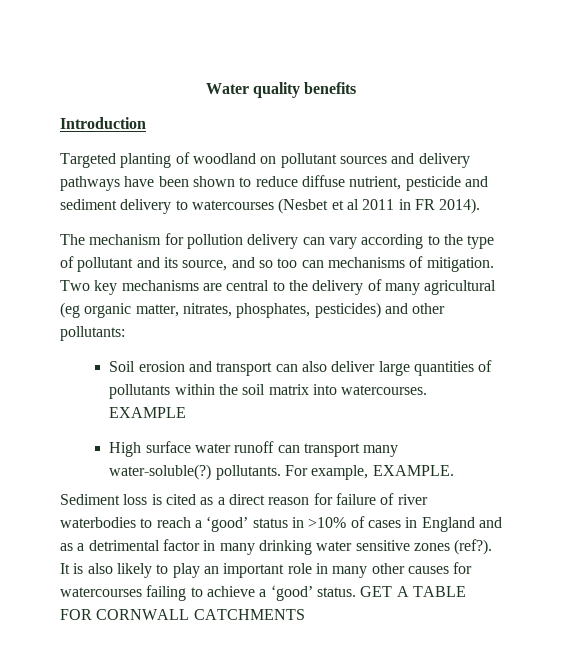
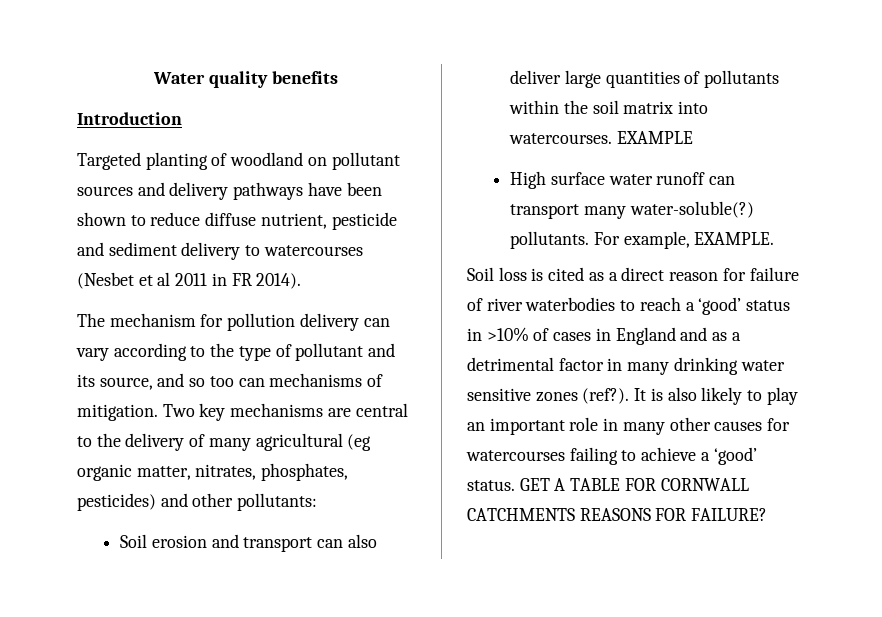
[60,494,120,505] Sediment -> [467,267,494,281] Soil
(305, 614) none -> [579,508,768,521] REASONS FOR FAILURE?

